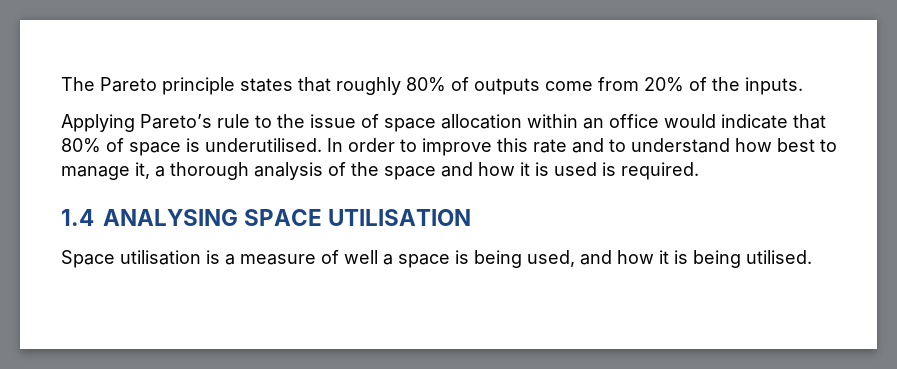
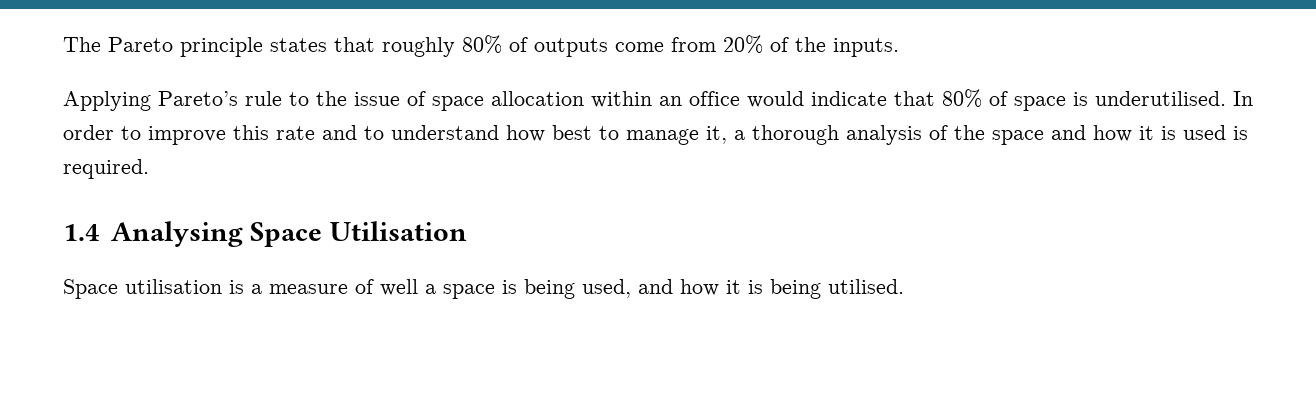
[103,209,472,226] ANALYSING SPACE UTILISATION -> [110,221,468,247] Analysing Space Utilisation

